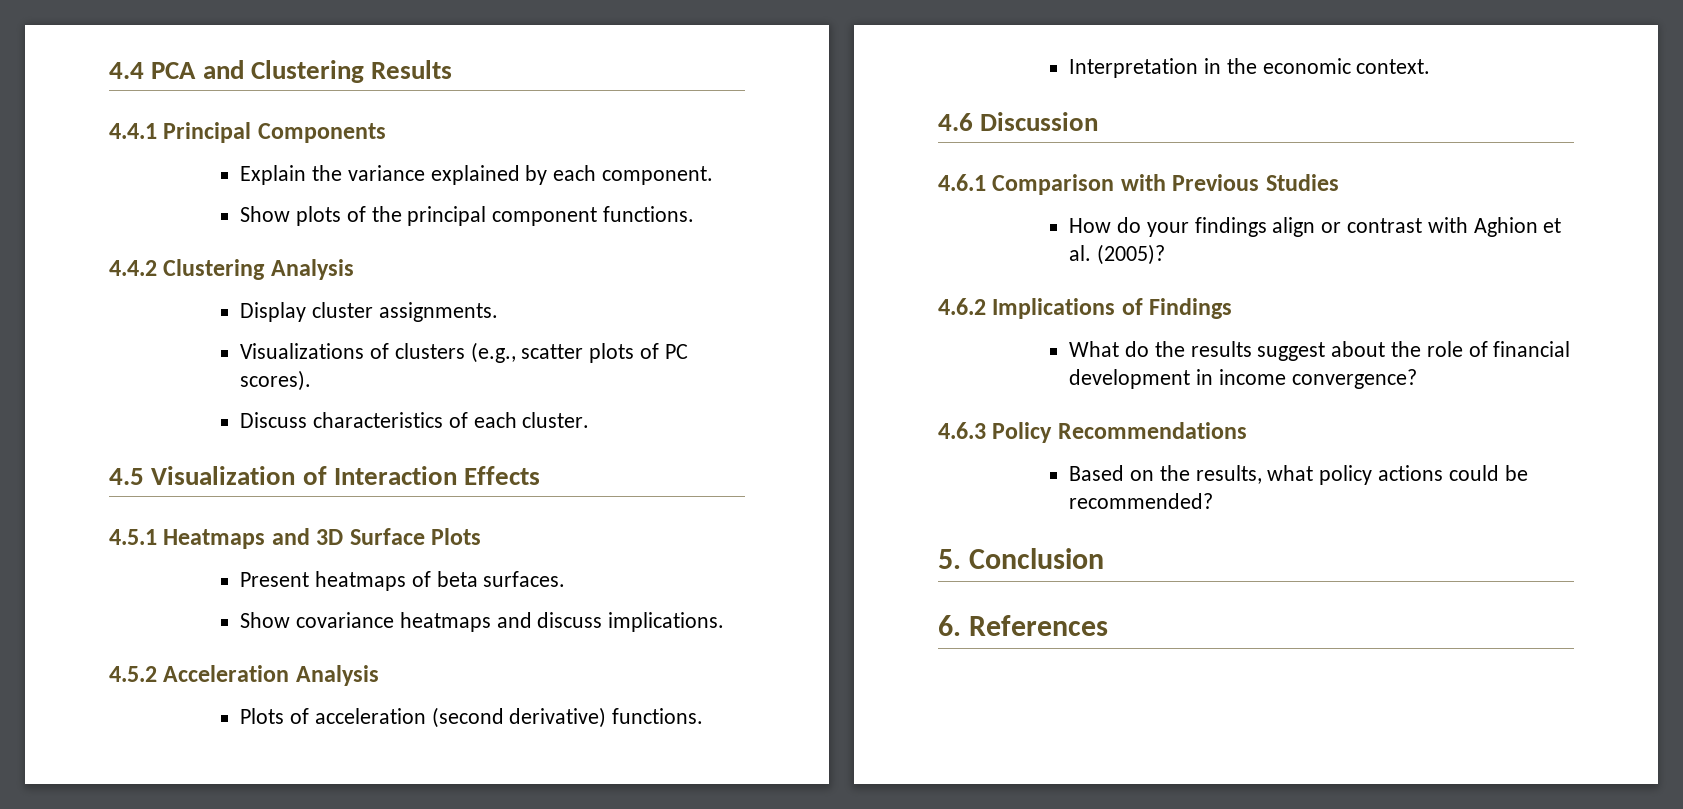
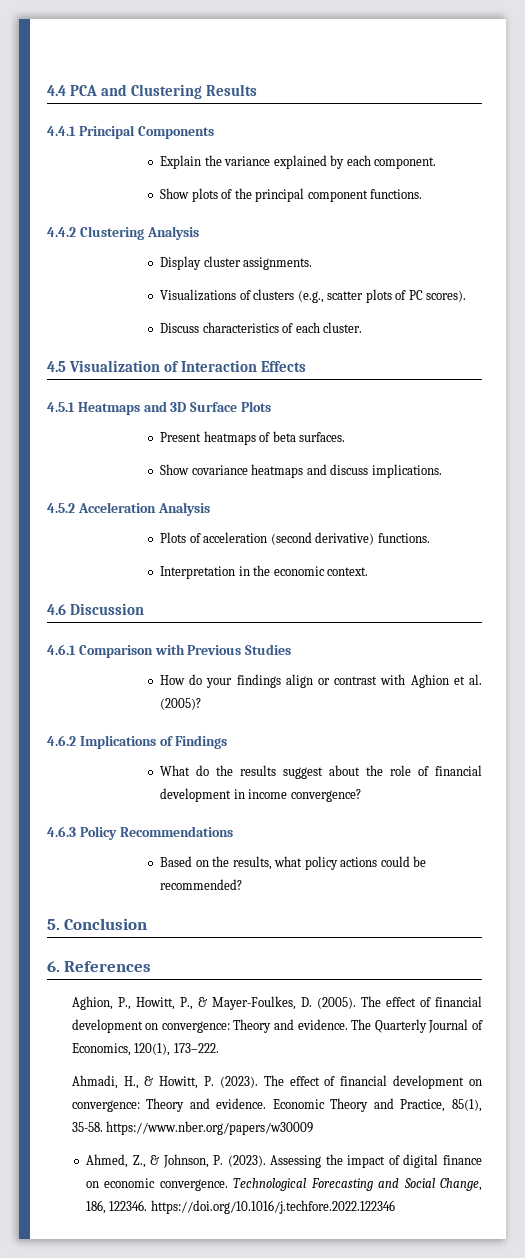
(1109, 625) none -> [71,996,482,1010] [71,1019,483,1033] [71,1043,219,1056] [71,1075,482,1089] [71,1098,483,1112] [71,1121,314,1135] [85,1154,482,1168] [85,1178,482,1191] [85,1200,395,1214] // Aghion, P., Howitt, P., & Mayer-Foulkes, D. (2005). The effect of financial development on convergence: Theory and evidence. The Quarterly Journal of Economics, 120(1), 173–222. // Ahmadi, H., & Howitt, P. (2023). The effect of financial development on convergence: Theory and evidence. Economic Theory and Practice, 85(1), 35-58. https://www.nber.org/papers/w30009 // Ahmed, Z., & Johnson, P. (2023). Assessing the impact of digital finance on economic convergence. Technological Forecasting and Social Change, 186, 122346. https://doi.org/10.1016/j.techfore.2022.122346

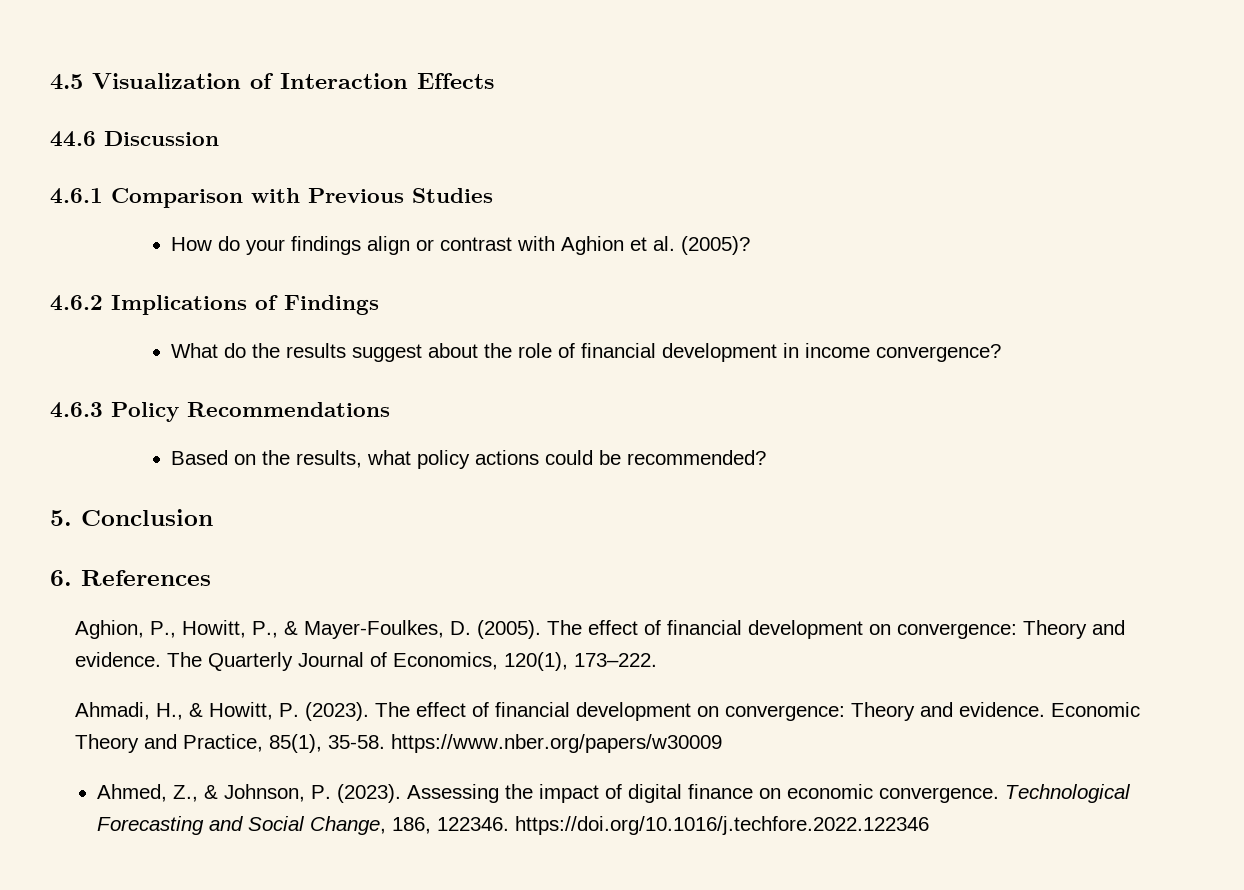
[47,84,258,99] [47,125,214,139] [159,155,437,169] [159,188,423,202] [47,226,199,240] [159,256,313,270] [159,289,467,303] [159,322,363,333] 4.4 PCA and Clustering Results // 4.4.1 Principal Components // Explain the variance explained by each component. // Show plots of the principal component functions. // 4.4.2 Clustering Analysis // Display cluster assignments. // Visualizations of clusters (e.g., scatter plots of PC scores). // Discuss characteristics of each cluster. // -> (50, 82) none
[47,401,271,415] [159,431,346,445] [159,464,442,478] [47,502,210,516] [159,532,430,545] [159,565,369,579] [47,604,66,615] 4.5.1 Heatmaps and 3D Surface Plots // Present heatmaps of beta surfaces. // Show covariance heatmaps and discuss implications. // 4.5.2 Acceleration Analysis // Plots of acceleration (second derivative) functions. // Interpretation in the economic context. // 4.6 -> [50,131,96,147] 44.6

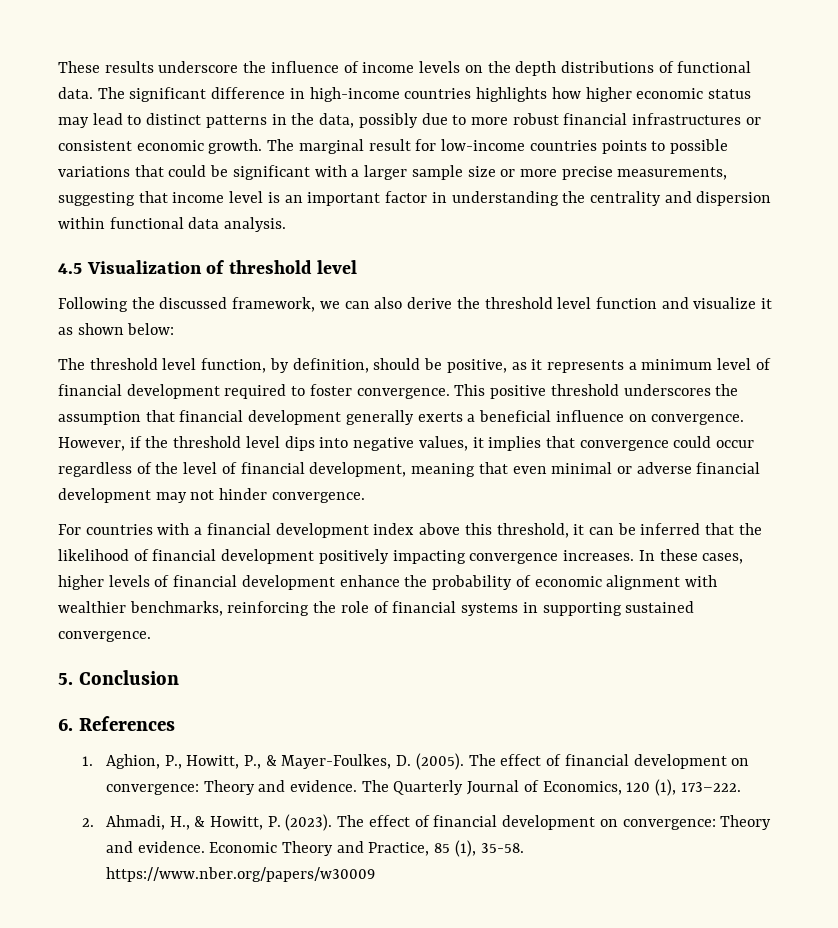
[50,73,494,90] [50,131,219,147] [50,188,493,208] [171,236,751,255] [50,295,379,315] [171,343,1002,362] [50,402,390,422] [171,450,767,469] 4.5 Visualization of Interaction Effects // 44.6 Discussion // 4.6.1 Comparison with Previous Studies // How do your findings align or contrast with Aghion et al. (2005)? // 4.6.2 Implications of Findings // What do the results suggest about the role of financial development in income convergence? // 4.6.3 Policy Recommendations // Based on the results, what policy actions could be recommended? -> [58,61,752,76] [58,87,751,102] [58,113,761,128] [58,139,728,154] [58,165,728,180] [58,191,772,206] [58,217,287,232] [58,260,358,274] [58,297,773,312] [58,323,175,335] [58,358,771,373] [58,384,739,399] [58,410,745,425] [58,436,755,451] [58,462,761,477] [58,488,365,503] [58,523,762,538] [58,549,744,564] [58,575,717,590] [58,601,695,616] [58,631,151,642] These results underscore the influence of income levels on the depth distributions of functional data. The significant difference in high-income countries highlights how higher economic status may lead to distinct patterns in the data, possibly due to more robust financial infrastructures or consistent economic growth. The marginal result for low-income countries points to possible variations that could be significant with a larger sample size or more precise measurements, suggesting that income level is an important factor in understanding the centrality and dispersion within functional data analysis. // 4.5 Visualization of threshold level // Following the discussed framework, we can also derive the threshold level function and visualize it as shown below: // The threshold level function, by definition, should be positive, as it represents a minimum level of financial development required to foster convergence. This positive threshold underscores the assumption that financial development generally exerts a beneficial influence on convergence. However, if the threshold level dips into negative values, it implies that convergence could occur regardless of the level of financial development, meaning that even minimal or adverse financial development may not hinder convergence. // For countries with a financial development index above this threshold, it can be inferred that the likelihood of financial development positively impacting convergence increases. In these cases, higher levels of financial development enhance the probability of economic alignment with wealthier benchmarks, reinforcing the role of financial systems in supporting sustained convergence.
(211, 578) none -> [81,756,93,766] 1.
[503,652,568,671] 120(1), -> [626,779,677,796] 120 (1),
(657, 660) none -> [81,818,94,827] 2.
[268,734,322,753] 85(1), -> [434,840,476,857] 85 (1),
[97,784,1132,803] [97,816,930,835] // Ahmed, Z., & Johnson, P. (2023). Assessing the impact of digital finance on economic convergence. Technological Forecasting and Social Change, 186, 122346. https://doi.org/10.1016/j.techfore.2022.122346 -> (375, 874) none

